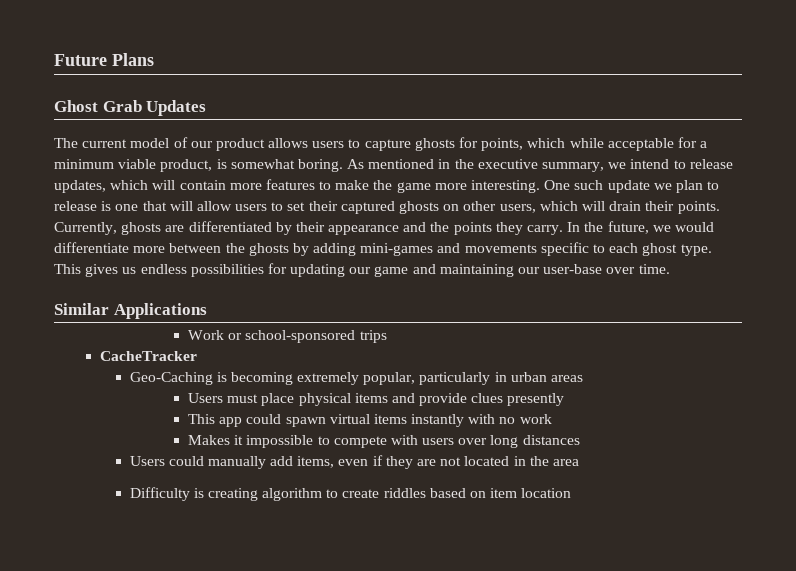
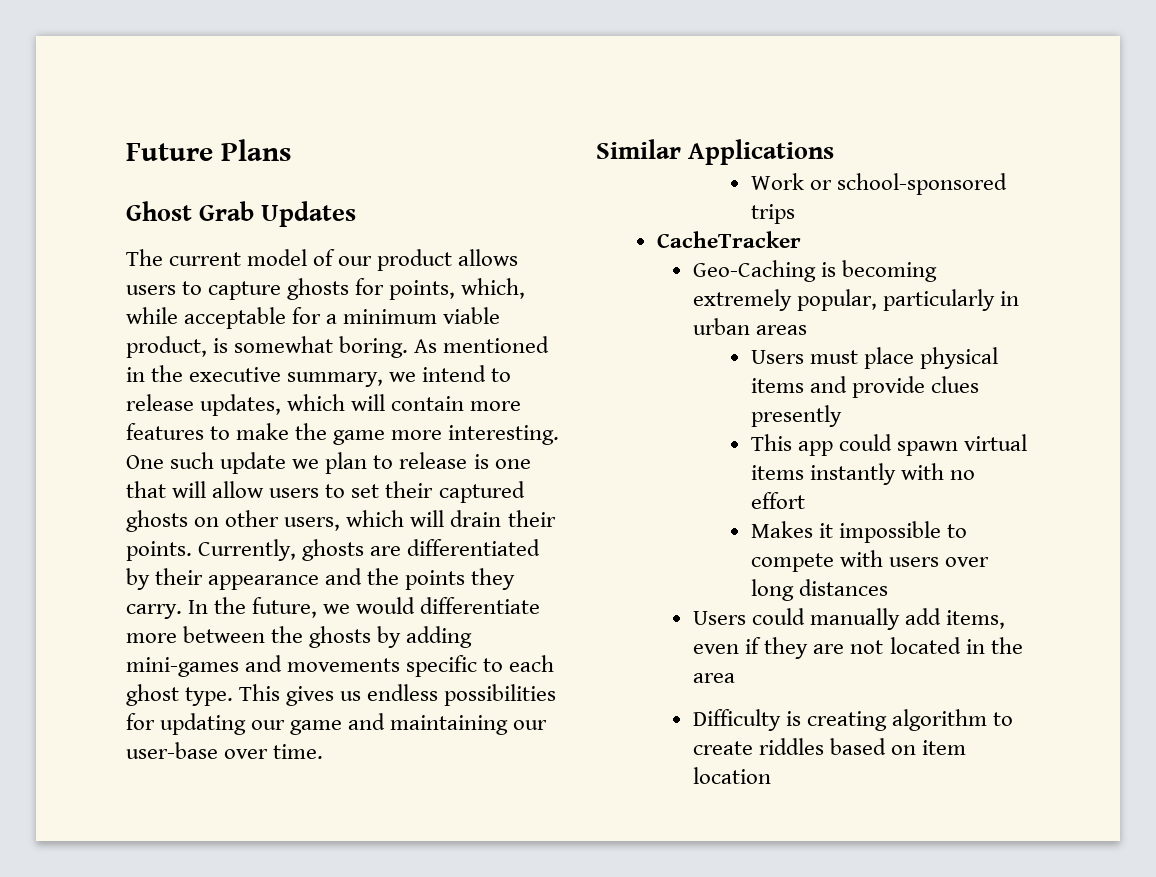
[527,138,566,148] which -> [461,278,526,299] which,
[519,414,552,424] work -> [750,492,805,509] effort

